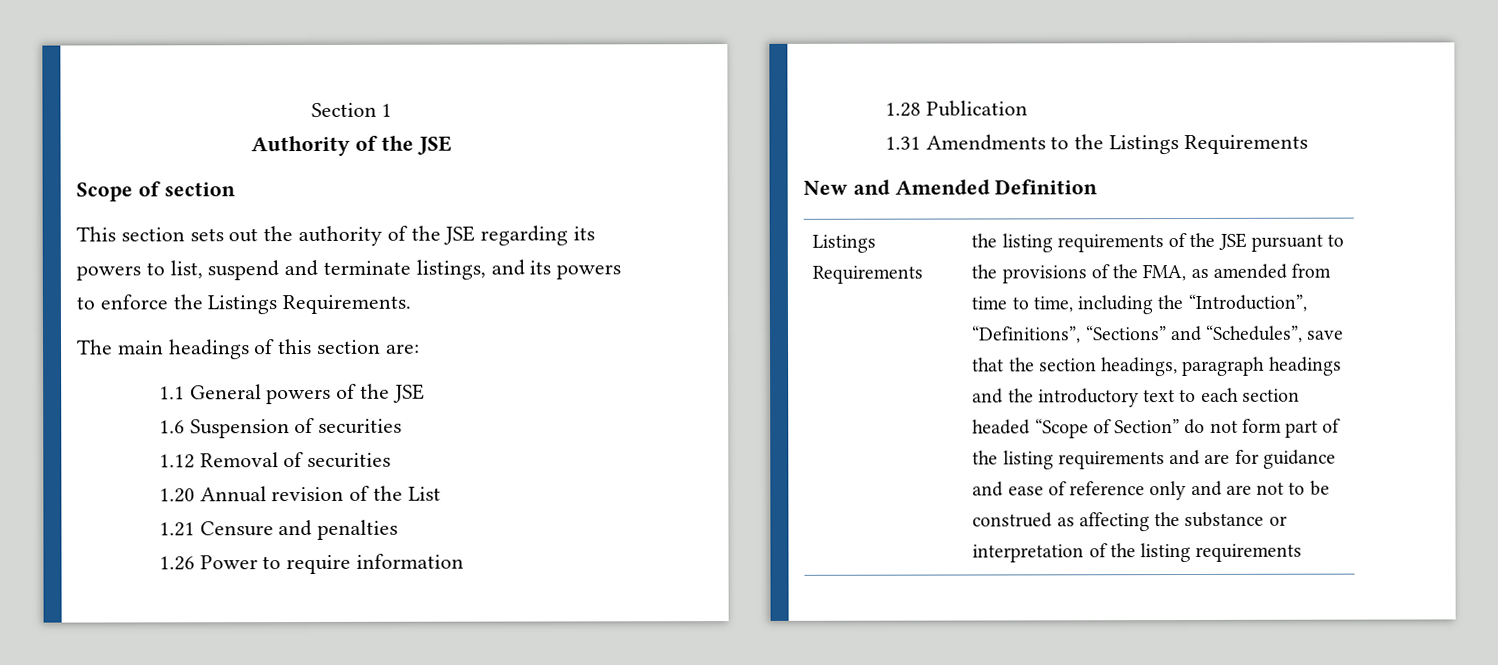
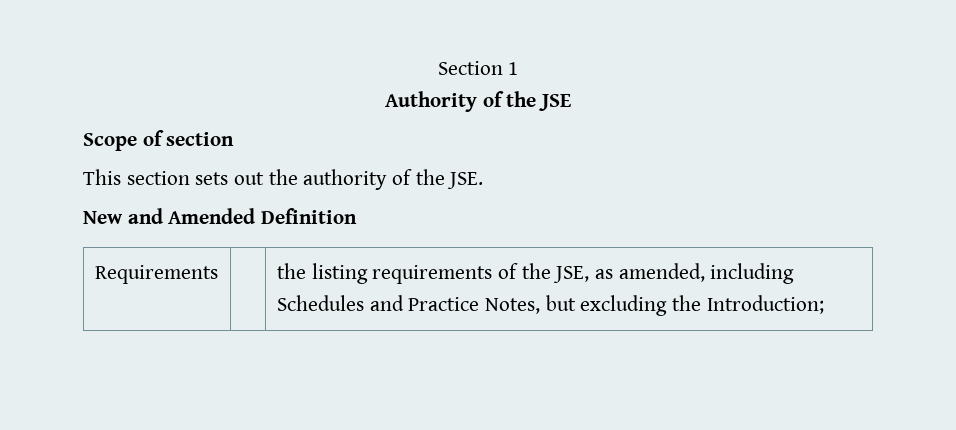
[443,225,596,246] [76,259,622,281] [76,294,412,315] [77,338,420,360] [158,383,425,405] [158,417,403,439] [158,452,392,469] [158,485,441,503] [158,519,399,540] [158,553,465,575] [884,100,1028,117] [884,134,1308,155] JSE regarding its powers to list, suspend and terminate listings, and its powers to enforce the Listings Requirements. // The main headings of this section are: // 1.1 General powers of the JSE // 1.6 Suspension of securities // 1.12 Removal of securities // 1.20 Annual revision of the List // 1.21 Censure and penalties // 1.26 Power to require information // 1.28 Publication // 1.31 Amendments to the Listings Requirements -> [447,172,484,189] JSE.
[812,234,877,253] Listings -> (358, 216) none
[1217,232,1345,252] [971,263,1332,284] [971,293,1307,315] [971,324,1345,344] [972,356,1342,377] [972,387,1300,408] [972,418,1342,439] [972,449,1336,470] [972,480,1330,501] [972,511,1287,532] [972,542,1303,563] JSE pursuant to the provisions of the FMA, as amended from time to time, including the “Introduction”, “Definitions”, “Sections” and “Schedules”, save that the section headings, paragraph headings and the introductory text to each section headed “Scope of Section” do not form part of the listing requirements and are for guidance and ease of reference only and are not to be construed as affecting the substance or interpretation of the listing requirements -> [553,263,795,284] [276,295,824,316] JSE, as amended, including Schedules and Practice Notes, but excluding the Introduction;

